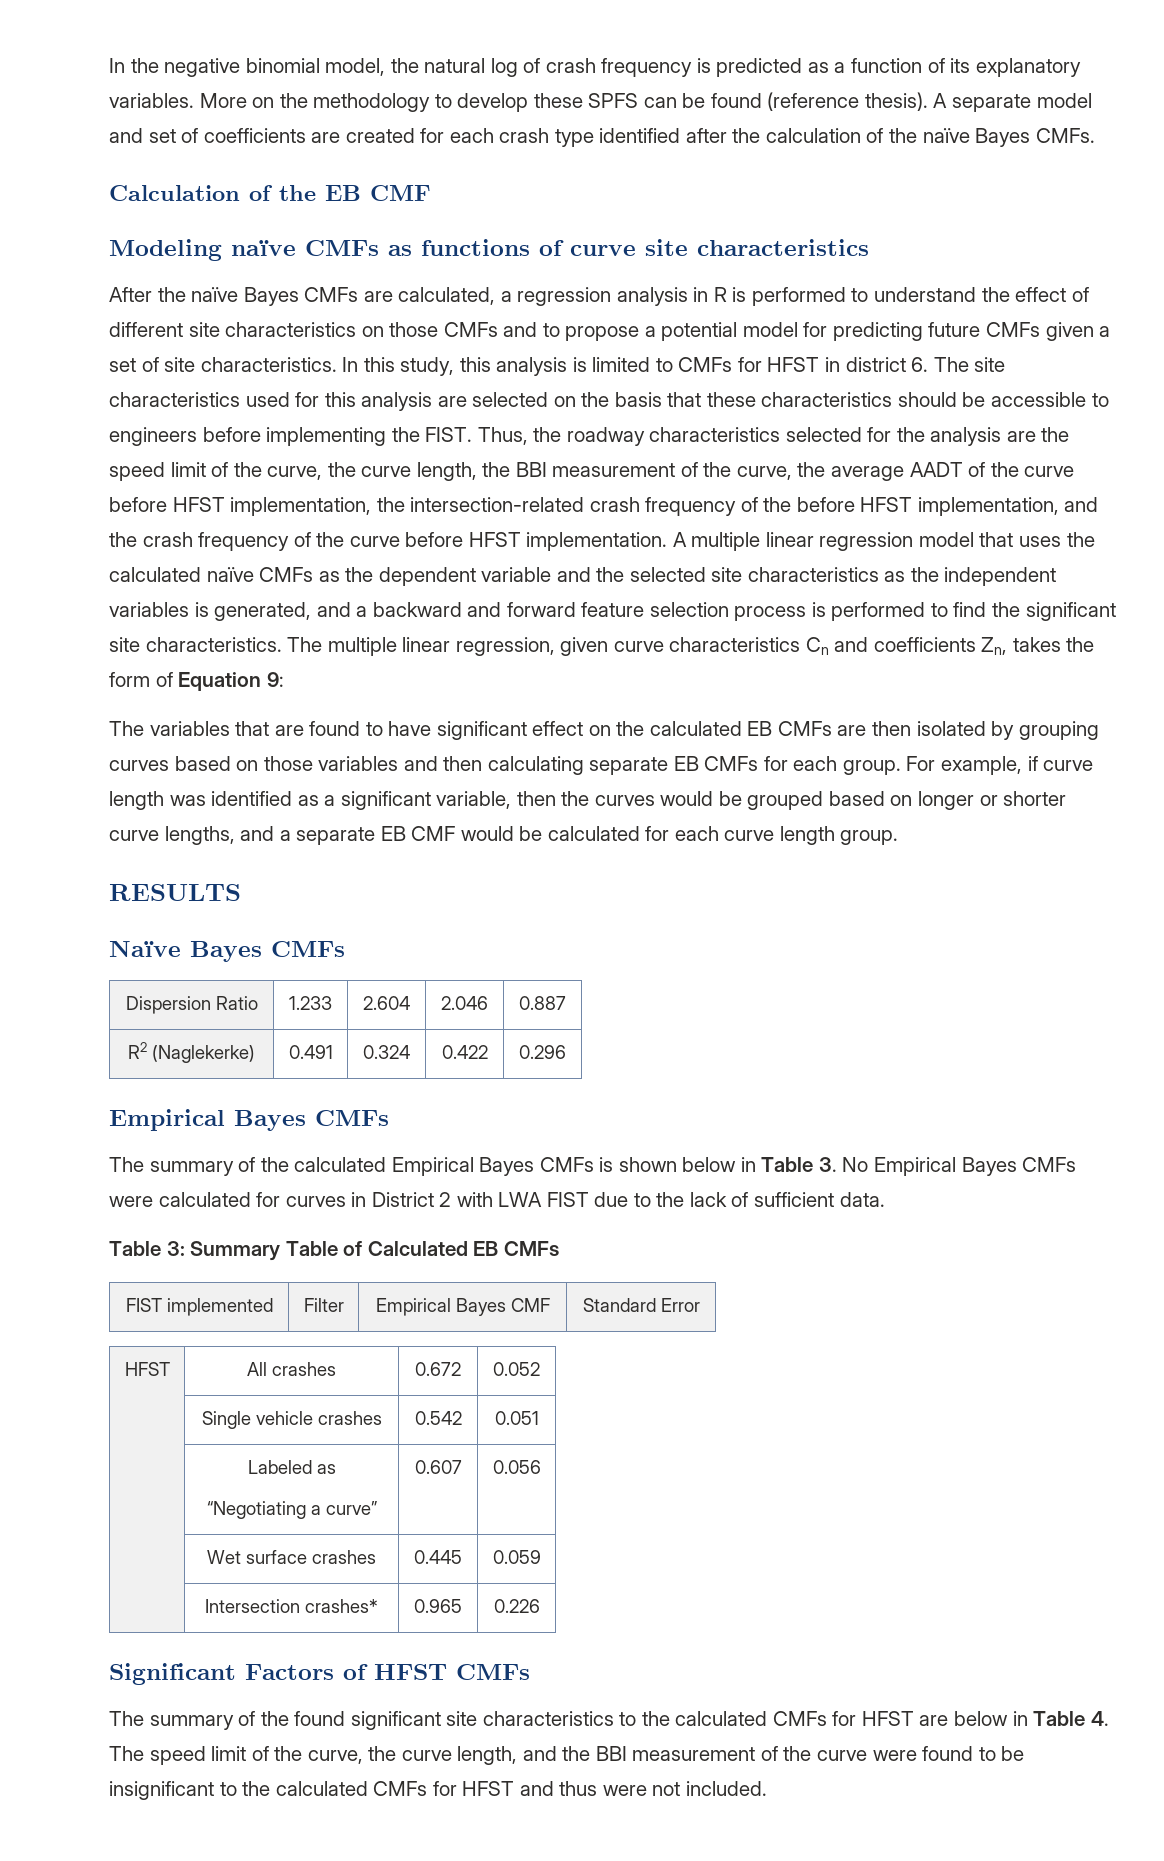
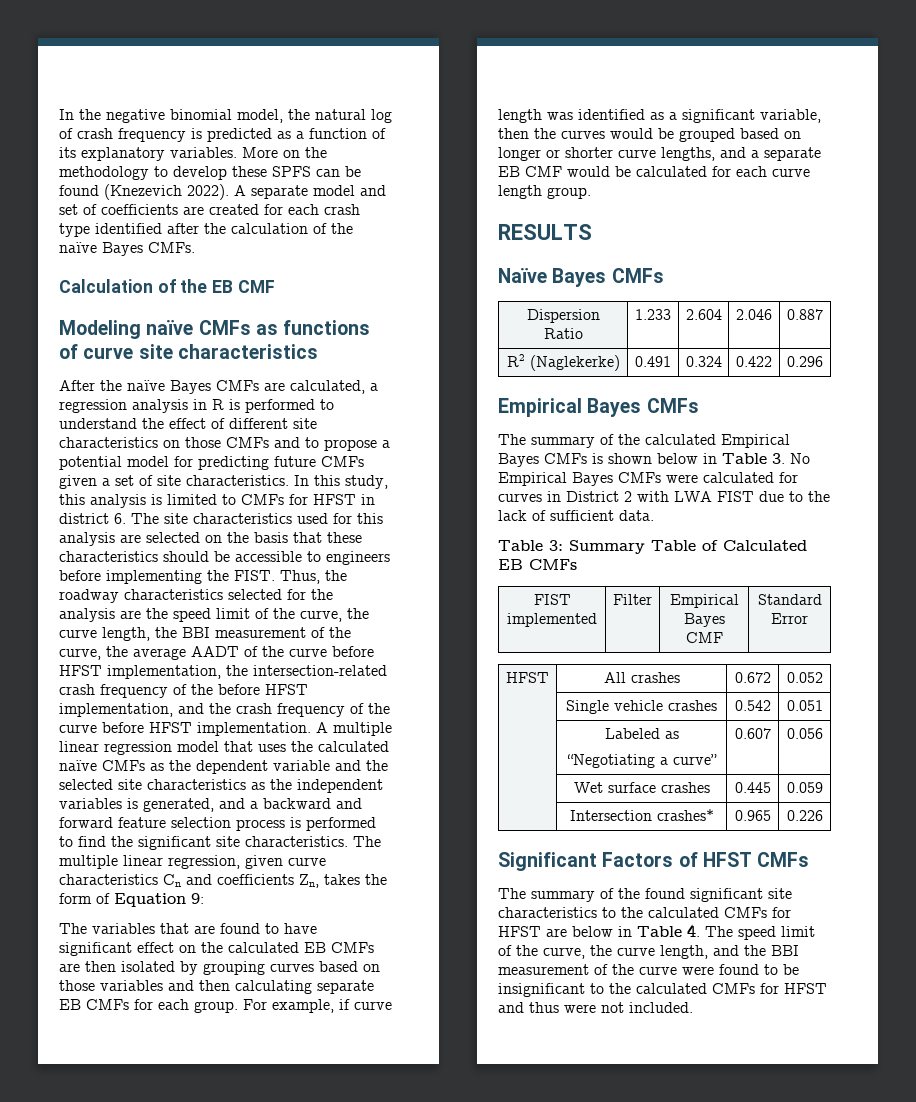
[767,92,928,111] (reference thesis). -> [104,184,229,200] (Knezevich 2022).

